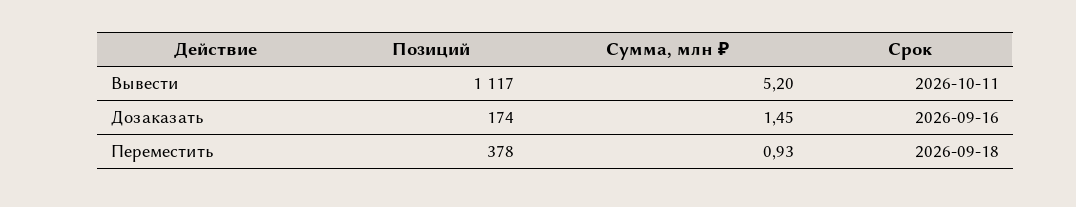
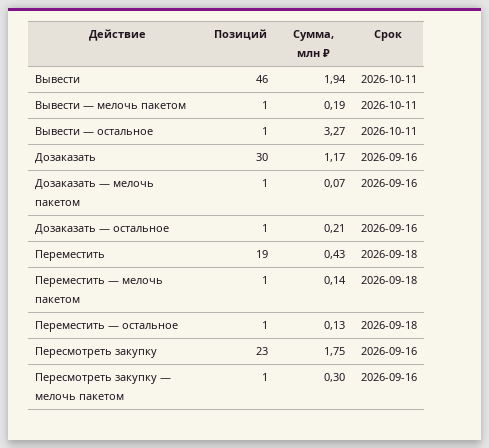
[472,77,514,89] [762,77,794,92] [914,78,999,90] [111,110,204,126] [486,111,514,123] [762,111,794,126] 1 117 | 5,20 | 2026-10-11 // Дозаказать | 174 | 1,45 -> [255,75,268,83] [323,75,346,84] [360,75,417,83] [35,101,187,109] [261,101,268,109] [323,101,345,110] [360,101,417,109] [35,127,154,135] [261,127,268,135] [323,127,345,136] [360,127,417,135] [35,153,97,164] [255,153,268,161] [323,153,345,162] [360,153,417,161] [35,179,155,190] [35,200,81,206] [261,179,268,187] [323,179,345,188] [360,179,417,187] [35,224,170,235] [261,224,268,232] [323,224,345,233] 46 | 1,94 | 2026-10-11 // Вывести — мелочь пакетом | 1 | 0,19 | 2026-10-11 // Вывести — остальное | 1 | 3,27 | 2026-10-11 // Дозаказать | 30 | 1,17 | 2026-09-16 // Дозаказать — мелочь пакетом | 1 | 0,07 | 2026-09-16 // Дозаказать — остальное | 1 | 0,21
[486,145,514,157] [762,146,794,160] [914,146,999,158] 378 | 0,93 | 2026-09-18 -> [255,250,268,258] [323,250,345,259] [360,250,417,258] [35,276,164,287] [35,297,81,303] [261,276,268,284] [323,276,346,285] [360,276,417,284] [35,321,179,332] [261,321,268,329] [323,321,345,330] [360,321,417,329] [35,347,158,358] [255,347,268,355] [323,347,345,356] [360,347,417,355] [35,373,172,384] [35,394,125,400] [261,373,268,381] [323,373,345,382] [360,373,417,381] 19 | 0,43 | 2026-09-18 // Переместить — мелочь пакетом | 1 | 0,14 | 2026-09-18 // Переместить — остальное | 1 | 0,13 | 2026-09-18 // Пересмотреть закупку | 23 | 1,75 | 2026-09-16 // Пересмотреть закупку — мелочь пакетом | 1 | 0,30 | 2026-09-16

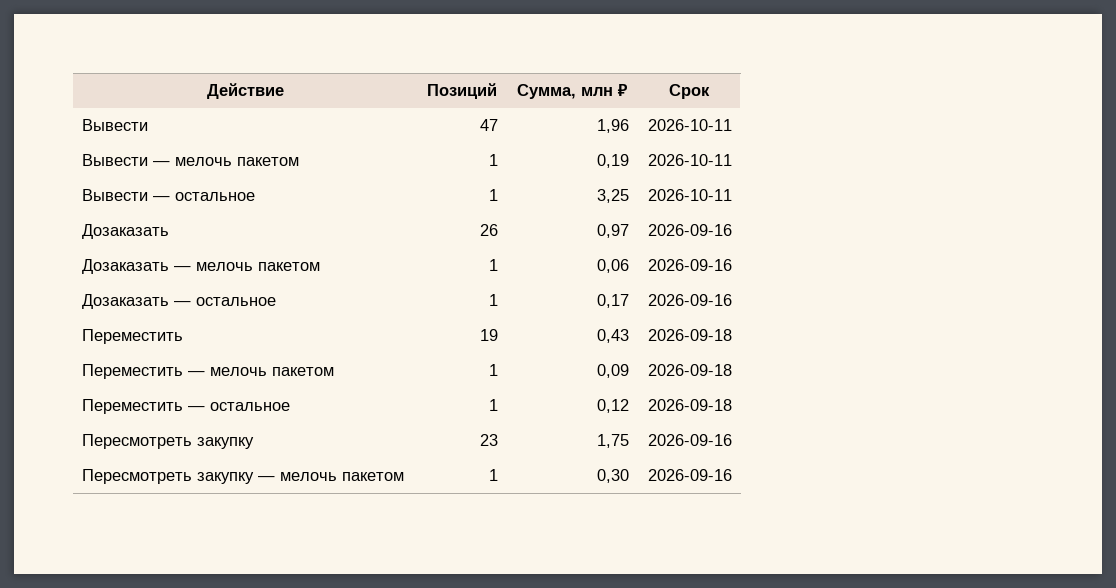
[255,75,268,83] [323,75,346,84] 46 | 1,94 -> [479,119,498,131] [596,119,629,133] 47 | 1,96
[323,127,345,136] 3,27 -> [596,189,629,203] 3,25
[255,153,268,161] [323,153,345,162] 30 | 1,17 -> [479,224,498,236] [596,224,629,238] 26 | 0,97
[323,179,345,188] 0,07 -> [596,259,629,273] 0,06
[323,224,345,233] 0,21 -> [596,294,629,308] 0,17
[323,276,346,285] 0,14 -> [596,364,629,378] 0,09
[323,321,345,330] 0,13 -> [596,399,629,413] 0,12

